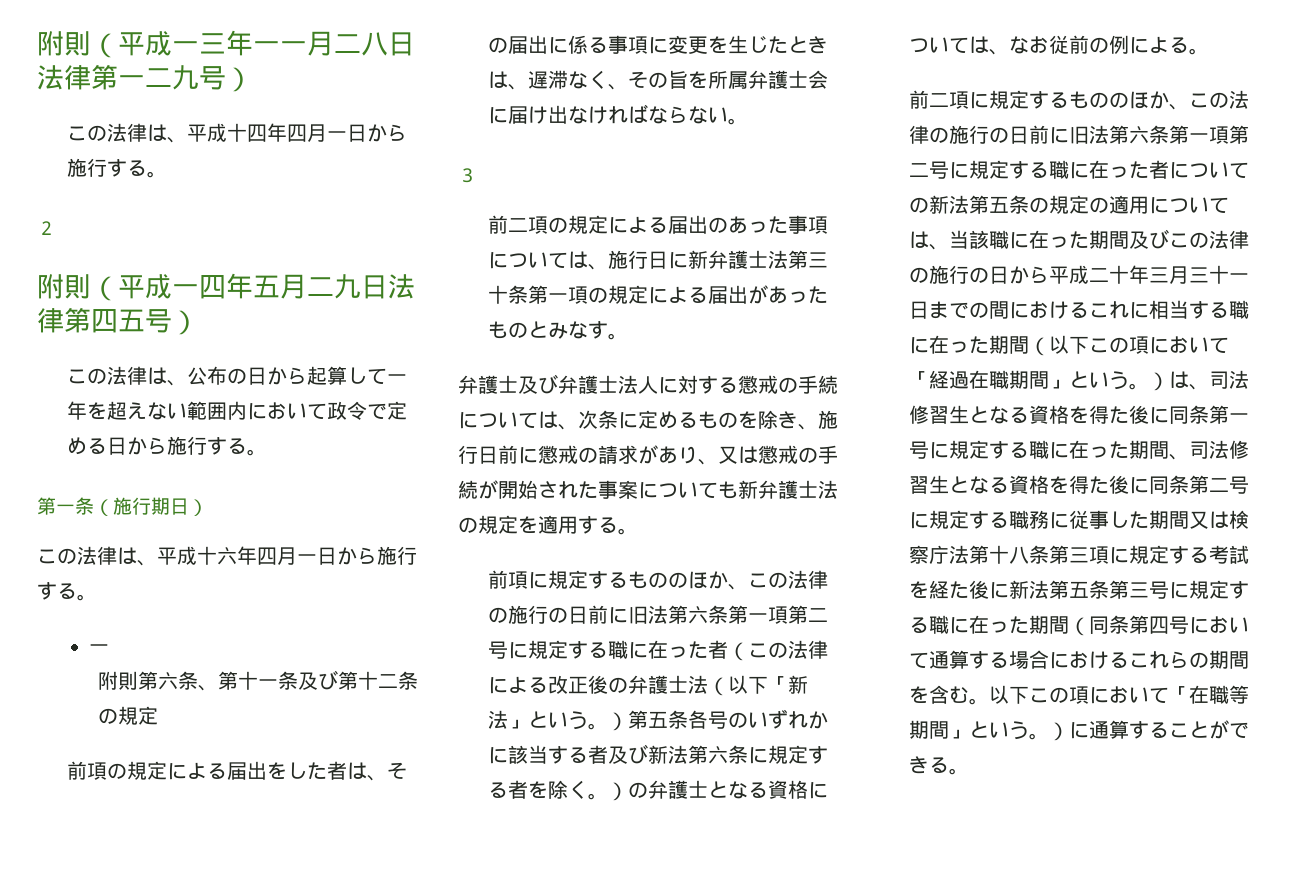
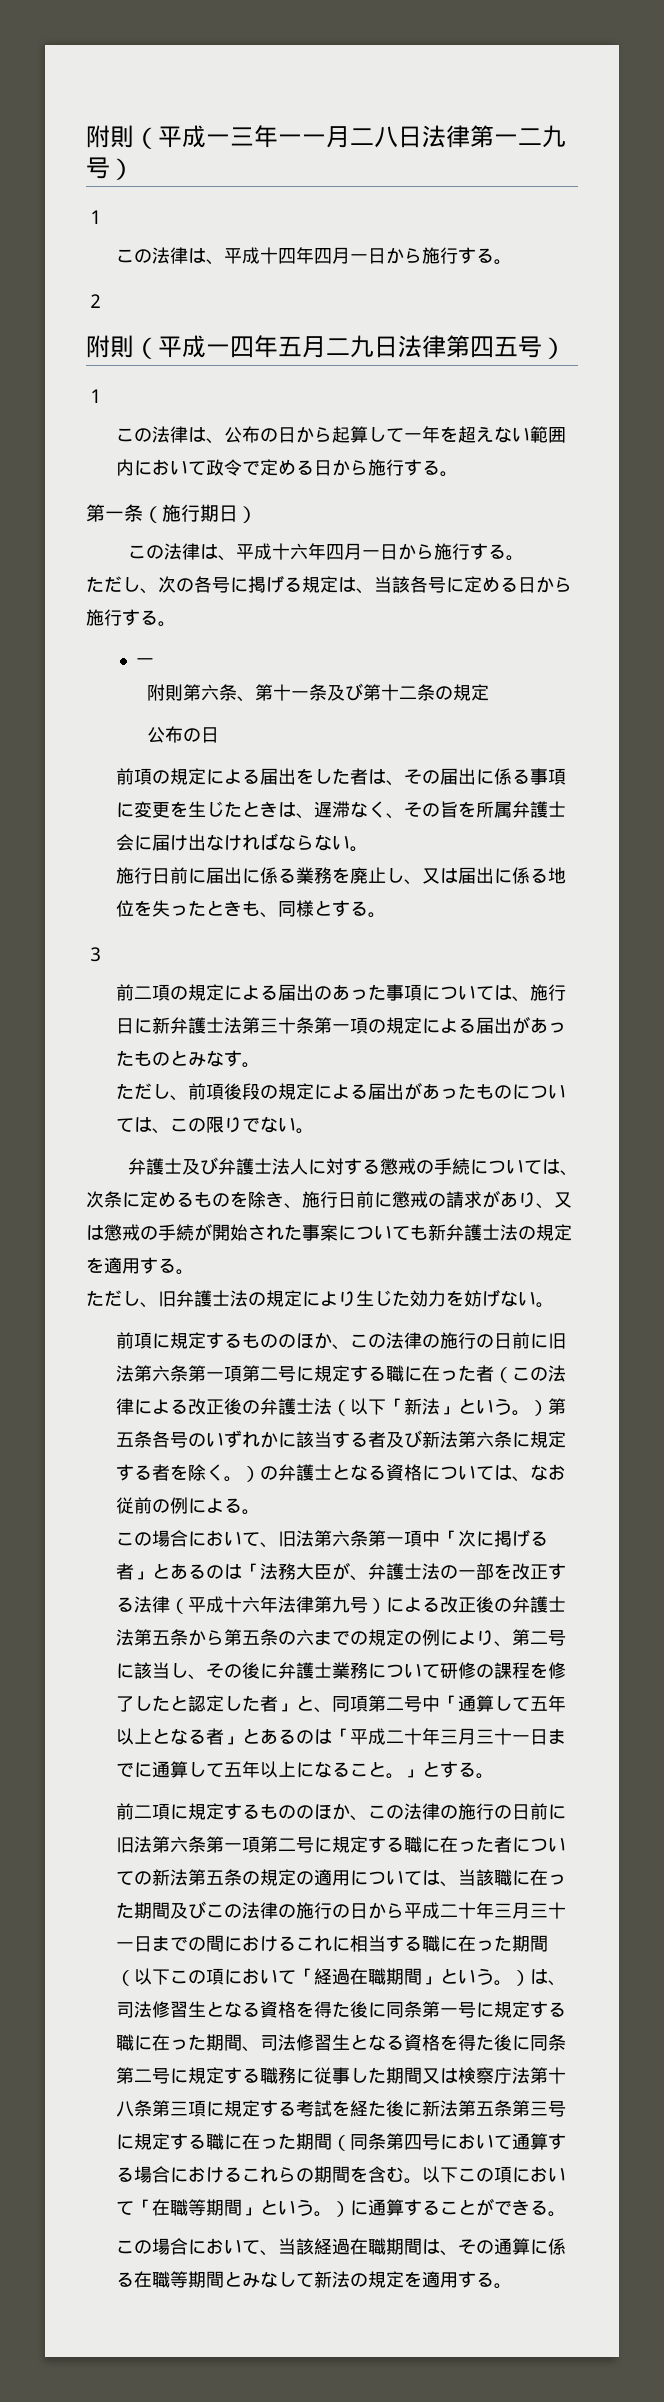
(253, 79) none -> [86,210,105,224] // １
(199, 322) none -> [86,389,105,403] // １
(97, 597) none -> [86,575,572,594] [86,609,176,627] // ただし、次の各号に掲げる規定は、当該各号に定める日から施行する。
(158, 715) none -> [146,726,219,743] // 公布の日
(749, 121) none -> [116,867,567,885] [116,900,387,918] // 施行日前に届出に係る業務を廃止し、又は届出に係る地位を失ったときも、同様とする。
(629, 336) none -> [116,1082,567,1101] [116,1116,315,1134] // ただし、前項後段の規定による届出があったものについては、この限りでない。
(638, 531) none -> [86,1289,554,1308] // ただし、旧弁護士法の規定により生じた効力を妨げない。
(1210, 51) none -> [116,1529,549,1548] [116,1562,567,1581] [116,1596,567,1614] [116,1629,567,1647] [116,1662,567,1680] [116,1695,567,1713] [116,1728,567,1745] [116,1761,495,1779] // この場合において、旧法第六条第一項中「次に掲げる者」とあるのは「法務大臣が、弁護士法の一部を改正する法律（平成十六年法律第九号）による改正後の弁護士法第五条から第五条の六までの規定の例により、第二号に該当し、その後に弁護士業務について研修の課程を修了したと認定した者」と、同項第二号中「通算して五年以上となる者」とあるのは「平成二十年三月三十一日までに通算して五年以上になること。」とする。
(970, 771) none -> [116,2238,567,2256] [116,2271,513,2289] // この場合において、当該経過在職期間は、その通算に係る在職等期間とみなして新法の規定を適用する。

